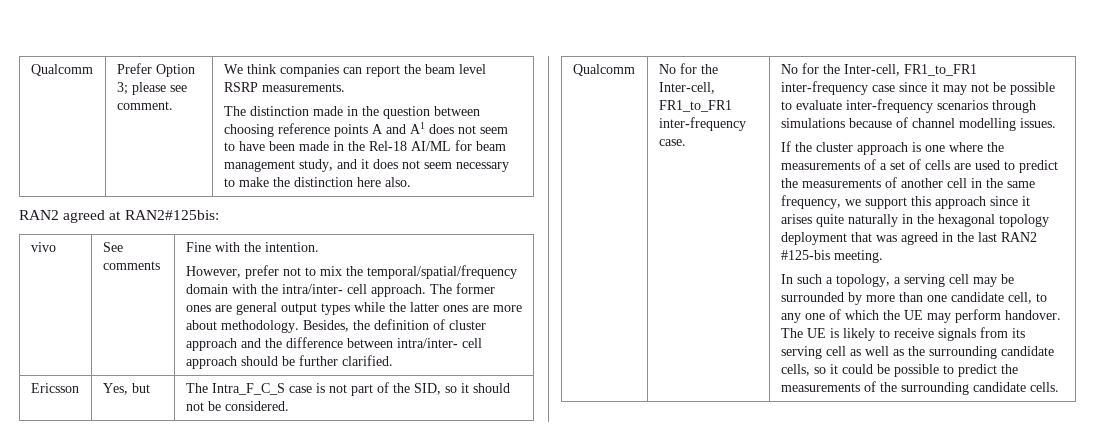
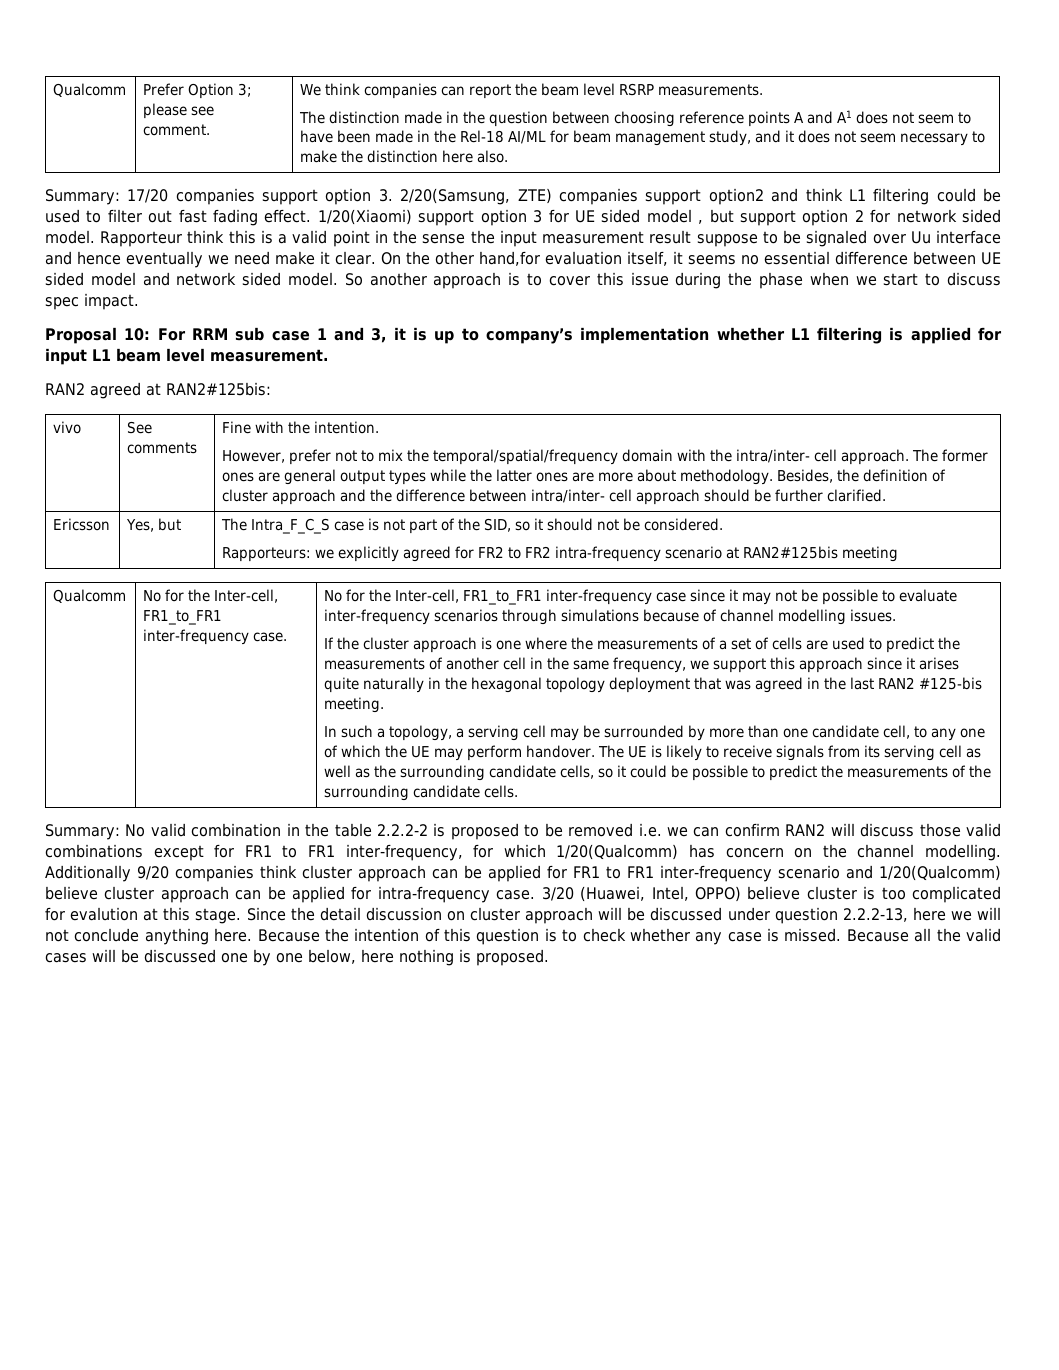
(411, 182) none -> [45,188,1001,205] [45,209,1001,226] [45,230,1001,247] [45,251,1002,268] [45,272,1002,289] [45,293,139,310] [45,327,1002,344] [45,348,328,365] // Summary: 17/20 companies support option 3. 2/20(Samsung, ZTE) companies support option2 and think L1 filtering could be used to filter out fast fading effect. 1/20(Xiaomi) support option 3 for UE sided model , but support option 2 for network sided model. Rapporteur think this is a valid point in the sense the input measurement result suppose to be signaled over Uu interface and hence eventually we need make it clear. On the other hand,for evaluation itself, it seems no essential difference between UE sided model and network sided model. So another approach is to cover this issue during the phase when we start to discuss spec impact. // Proposal 10: For RRM sub case 1 and 3, it is up to company’s implementation whether L1 filtering is applied for input L1 beam level measurement.
(289, 406) none -> [222,546,899,562] // Rapporteurs: we explicitly agreed for FR2 to FR2 intra-frequency scenario at RAN2#125bis meeting
(1059, 387) none -> [45,823,1002,840] [45,844,1002,861] [45,865,1001,882] [45,886,1001,903] [45,907,1002,924] [45,928,1002,945] [45,949,549,966] // Summary: No valid combination in the table 2.2.2-2 is proposed to be removed i.e. we can confirm RAN2 will discuss those valid combinations except for FR1 to FR1 inter-frequency, for which 1/20(Qualcomm) has concern on the channel modelling. Additionally 9/20 companies think cluster approach can be applied for FR1 to FR1 inter-frequency scenario and 1/20(Qualcomm) believe cluster approach can be applied for intra-frequency case. 3/20 (Huawei, Intel, OPPO) believe cluster is too complicated for evalution at this stage. Since the detail discussion on cluster approach will be discussed under question 2.2.2-13, here we will not conclude anything here. Because the intention of this question is to check whether any case is missed. Because all the valid cases will be discussed one by one below, here nothing is proposed.

